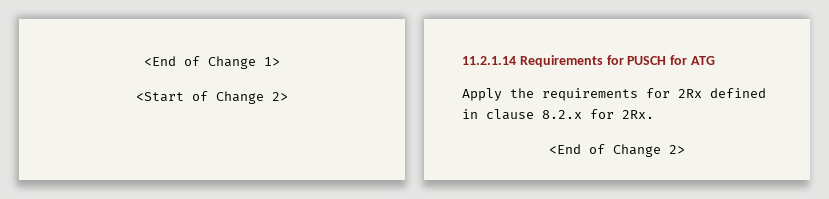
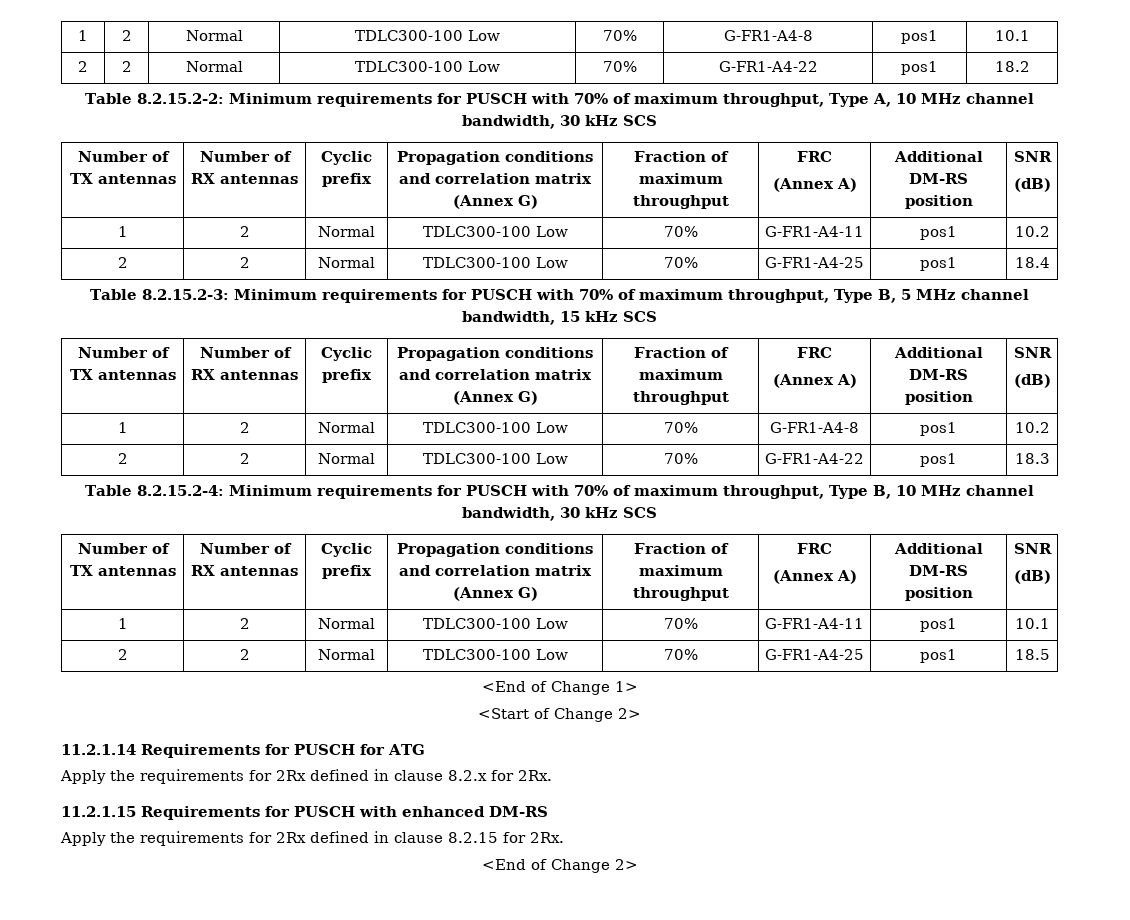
(144, 61) none -> [78,30,88,41] [121,30,132,41] [185,30,243,41] [355,30,500,41] [602,30,637,41] [723,30,813,41] [901,30,938,44] [994,30,1030,41] [78,61,88,72] [121,61,132,72] [185,61,243,72] [355,61,500,72] [602,61,637,72] [718,61,818,72] [901,61,938,75] [994,61,1030,72] [85,93,1034,107] [462,115,657,129] [77,151,170,162] [69,173,176,184] [199,151,292,162] [191,173,298,184] [321,151,372,165] [322,173,372,187] [397,151,593,165] [399,173,592,184] [452,195,538,209] [634,151,729,162] [638,173,723,184] [632,195,729,209] [797,151,832,162] [772,178,857,192] [893,151,983,162] [909,173,968,184] [904,195,973,209] [1013,151,1052,162] [1013,178,1051,192] [117,226,128,237] [239,226,250,237] [318,226,375,237] [422,226,568,237] [663,226,698,237] [765,226,864,237] [920,226,957,240] [1014,226,1050,237] [117,257,128,268] [239,257,250,268] [318,257,375,268] [422,257,568,268] [663,257,698,268] [765,257,864,268] [920,257,957,271] [1014,257,1050,268] [89,289,1030,303] [462,311,657,325] [77,347,170,358] [69,369,176,380] [199,347,292,358] [191,369,298,380] [321,347,372,361] [322,369,372,383] [397,347,593,361] [399,369,592,380] [452,391,538,405] [634,347,729,358] [638,369,723,380] [632,391,729,405] [797,347,832,358] [772,374,857,388] [893,347,983,358] [909,369,968,380] [904,391,973,405] [1013,347,1052,358] [1013,374,1051,388] [117,422,128,433] [239,422,250,433] [318,422,375,433] [422,422,568,433] [663,422,698,433] [770,422,859,433] [920,422,957,436] [1014,422,1050,433] [117,453,128,464] [239,453,250,464] [318,453,375,464] [422,453,568,464] [663,453,698,464] [765,453,864,464] [920,453,957,467] [1014,453,1050,464] [84,485,1035,499] [462,507,657,521] [77,543,170,554] [69,565,176,576] [199,543,292,554] [191,565,298,576] [321,543,372,557] [322,565,372,579] [397,543,593,557] [399,565,592,576] [452,587,538,601] [634,543,729,554] [638,565,723,576] [632,587,729,601] [797,543,832,554] [772,570,857,584] [893,543,983,554] [909,565,968,576] [904,587,973,601] [1013,543,1052,554] [1013,570,1051,584] [117,618,128,629] [239,618,250,629] [318,618,375,629] [422,618,568,629] [663,618,698,629] [765,618,864,629] [920,618,957,632] [1014,618,1050,629] [117,649,128,660] [239,649,250,660] [318,649,375,660] [422,649,568,660] [663,649,698,660] [765,649,864,660] [920,649,957,663] [1014,649,1050,660] 1 | 2 | Normal | TDLC300-100 Low | 70% | G-FR1-A4-8 | pos1 | 10.1 // 2 | 2 | Normal | TDLC300-100 Low | 70% | G-FR1-A4-22 | pos1 | 18.2 // Table 8.2.15.2-2: Minimum requirements for PUSCH with 70% of maximum throughput, Type A, 10 MHz channel bandwidth, 30 kHz SCS // Number of TX antennas | Number of RX antennas | Cyclic prefix | Propagation conditions and correlation matrix (Annex G) | Fraction of maximum throughput | FRC // (Annex A) | Additional DM-RS position | SNR // (dB) // 1 | 2 | Normal | TDLC300-100 Low | 70% | G-FR1-A4-11 | pos1 | 10.2 // 2 | 2 | Normal | TDLC300-100 Low | 70% | G-FR1-A4-25 | pos1 | 18.4 // Table 8.2.15.2-3: Minimum requirements for PUSCH with 70% of maximum throughput, Type B, 5 MHz channel bandwidth, 15 kHz SCS // Number of TX antennas | Number of RX antennas | Cyclic prefix | Propagation conditions and correlation matrix (Annex G) | Fraction of maximum throughput | FRC // (Annex A) | Additional DM-RS position | SNR // (dB) // 1 | 2 | Normal | TDLC300-100 Low | 70% | G-FR1-A4-8 | pos1 | 10.2 // 2 | 2 | Normal | TDLC300-100 Low | 70% | G-FR1-A4-22 | pos1 | 18.3 // Table 8.2.15.2-4: Minimum requirements for PUSCH with 70% of maximum throughput, Type B, 10 MHz channel bandwidth, 30 kHz SCS // Number of TX antennas | Number of RX antennas | Cyclic prefix | Propagation conditions and correlation matrix (Annex G) | Fraction of maximum throughput | FRC // (Annex A) | Additional DM-RS position | SNR // (dB) // 1 | 2 | Normal | TDLC300-100 Low | 70% | G-FR1-A4-11 | pos1 | 10.1 // 2 | 2 | Normal | TDLC300-100 Low | 70% | G-FR1-A4-25 | pos1 | 18.5 //
(654, 114) none -> [61,806,548,820] [60,831,564,846] // 11.2.1.15 Requirements for PUSCH with enhanced DM-RS // Apply the requirements for 2Rx defined in clause 8.2.15 for 2Rx.

